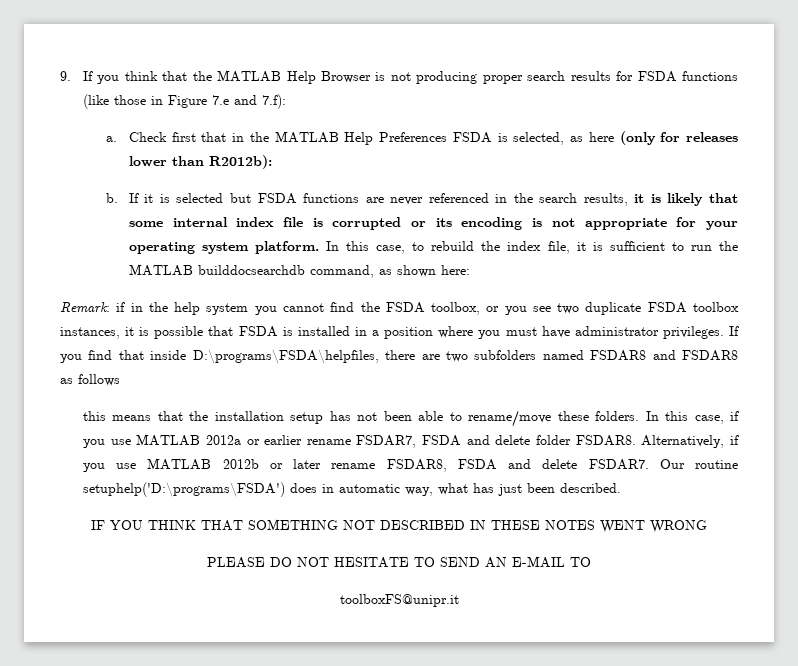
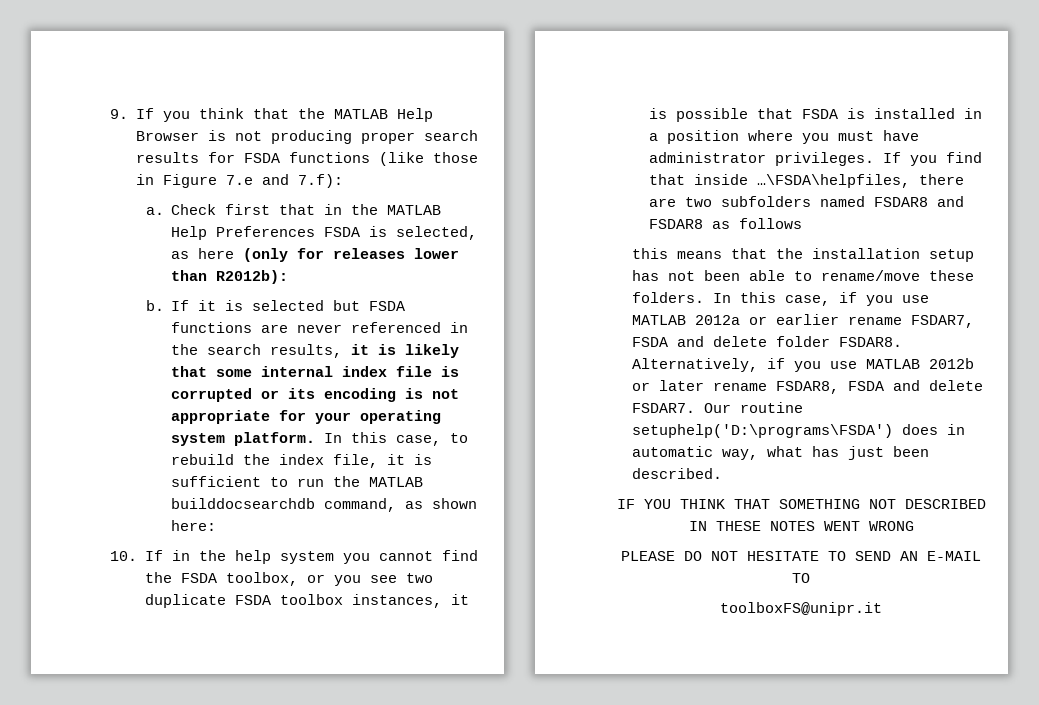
[60,302,126,313] Remark: if -> [110,550,163,561] 10. If
[192,349,379,364] D:\programs\FSDA\helpfiles, -> [756,174,910,188] …\FSDA\helpfiles,

